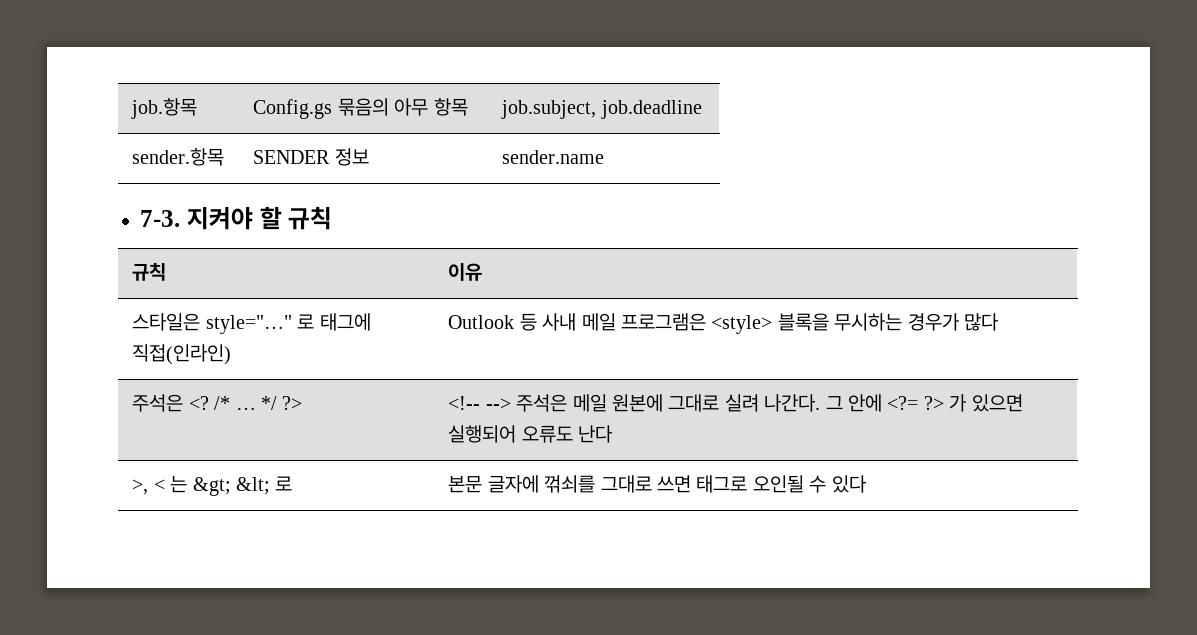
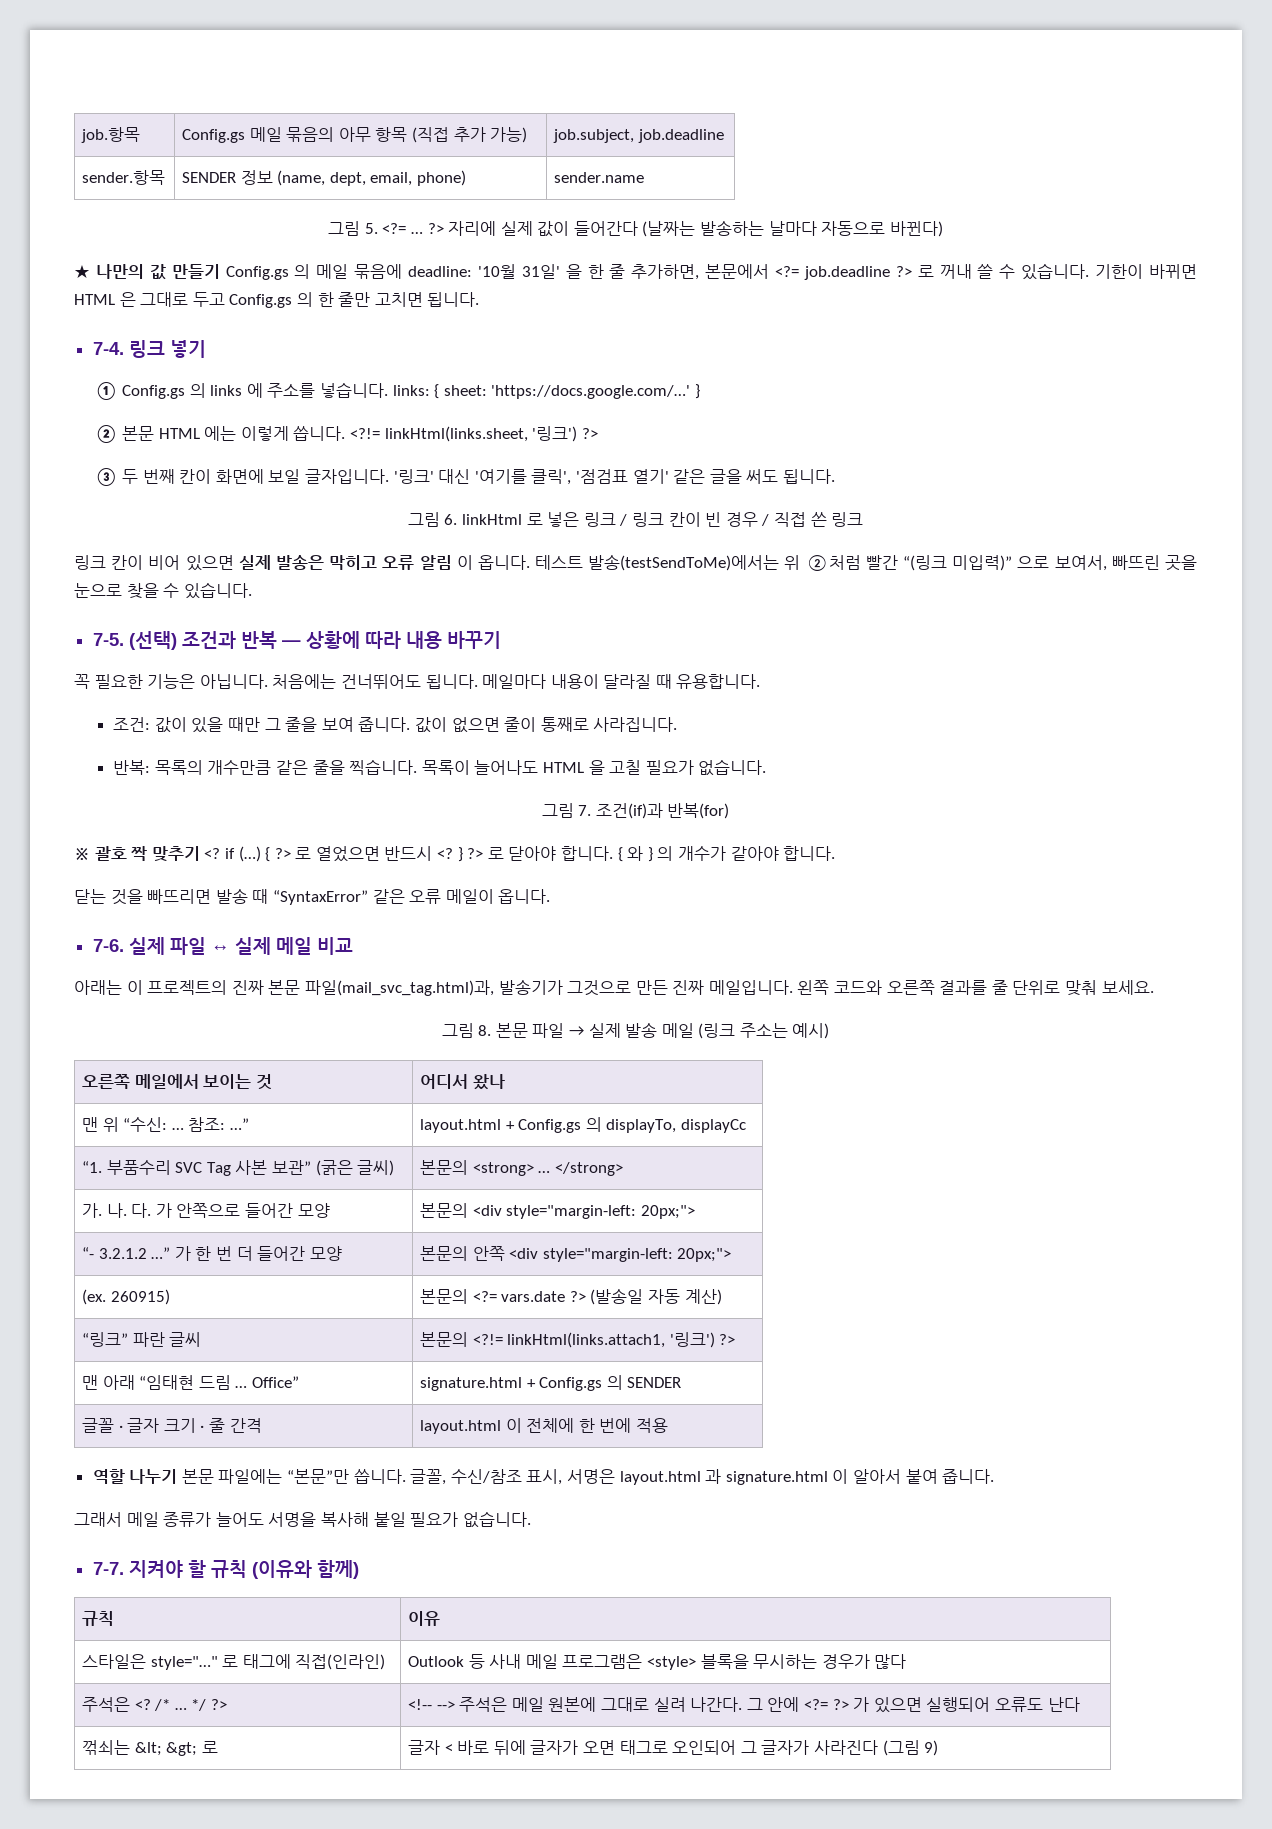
(333, 109) none -> [249,127,282,142] 메일
(468, 107) none -> [412,127,528,143] (직접 추가 가능)
[502,150,605,164] [140,210,180,227] | sender.name // 7-3. -> [277,170,467,186] [554,172,645,183] [328,220,943,237] [74,263,1197,280] [74,292,480,308] [92,340,206,358] [94,382,700,400] [94,425,598,443] [94,468,835,486] [407,512,864,527] [74,554,1197,571] [74,582,252,599] [92,631,501,650] [74,674,761,689] [113,717,678,733] [113,759,767,776] [541,803,730,819] [74,846,836,862] [74,888,551,905] [92,937,353,955] [74,979,1154,996] [441,1022,830,1039] [82,1074,272,1090] [420,1074,505,1090] [82,1117,250,1132] [420,1117,747,1133] [82,1160,395,1176] [420,1160,623,1176] [82,1203,330,1218] [420,1203,695,1219] [82,1246,342,1261] [420,1246,732,1262] [82,1289,170,1305] [420,1288,722,1305] [82,1332,202,1347] [420,1332,736,1348] [82,1375,300,1390] [420,1375,682,1391] [82,1418,262,1433] [420,1418,669,1434] [92,1469,995,1485] [74,1511,531,1528] [92,1562,124,1575] (name, dept, email, phone) | sender.name // 그림 5. <?= … ?> 자리에 실제 값이 들어간다 (날짜는 발송하는 날마다 자동으로 바뀐다) // ★ 나만의 값 만들기 Config.gs 의 메일 묶음에 deadline: '10월 31일' 을 한 줄 추가하면, 본문에서 <?= job.deadline ?> 로 꺼내 쓸 수 있습니다. 기한이 바뀌면 HTML 은 그대로 두고 Config.gs 의 한 줄만 고치면 됩니다. // 7-4. 링크 넣기 // ① Config.gs 의 links 에 주소를 넣습니다. links: { sheet: 'https://docs.google.com/…' } // ② 본문 HTML 에는 이렇게 씁니다. <?!= linkHtml(links.sheet, '링크') ?> // ③ 두 번째 칸이 화면에 보일 글자입니다. '링크' 대신 '여기를 클릭', '점검표 열기' 같은 글을 써도 됩니다. // 그림 6. linkHtml 로 넣은 링크 / 링크 칸이 빈 경우 / 직접 쓴 링크 // 링크 칸이 비어 있으면 실제 발송은 막히고 오류 알림 이 옵니다. 테스트 발송(testSendToMe)에서는 위 ②처럼 빨간 “(링크 미입력)” 으로 보여서, 빠뜨린 곳을 눈으로 찾을 수 있습니다. // 7-5. (선택) 조건과 반복 — 상황에 따라 내용 바꾸기 // 꼭 필요한 기능은 아닙니다. 처음에는 건너뛰어도 됩니다. 메일마다 내용이 달라질 때 유용합니다. // 조건: 값이 있을 때만 그 줄을 보여 줍니다. 값이 없으면 줄이 통째로 사라집니다. // 반복: 목록의 개수만큼 같은 줄을 찍습니다. 목록이 늘어나도 HTML 을 고칠 필요가 없습니다. // 그림 7. 조건(if)과 반복(for) // ※ 괄호 짝 맞추기 <? if (…) { ?> 로 열었으면 반드시 <? } ?> 로 닫아야 합니다. { 와 } 의 개수가 같아야 합니다. // 닫는 것을 빠뜨리면 발송 때 “SyntaxError” 같은 오류 메일이 옵니다. // 7-6. 실제 파일 ↔ 실제 메일 비교 // 아래는 이 프로젝트의 진짜 본문 파일(mail_svc_tag.html)과, 발송기가 그것으로 만든 진짜 메일입니다. 왼쪽 코드와 오른쪽 결과를 줄 단위로 맞춰 보세요. // 그림 8. 본문 파일 → 실제 발송 메일 (링크 주소는 예시) // 오른쪽 메일에서 보이는 것 | 어디서 왔나 // 맨 위 “수신: … 참조: …” | layout.html + Config.gs 의 displayTo, displayCc // “1. 부품수리 SVC Tag 사본 보관” (굵은 글씨) | 본문의 <strong> … </strong> // 가. 나. 다. 가 안쪽으로 들어간 모양 | 본문의 <div style="margin-left: 20px;"> // “- 3.2.1.2 …” 가 한 번 더 들어간 모양 | 본문의 안쪽 <div style="margin-left: 20px;"> // (ex. 260915) | 본문의 <?= vars.date ?> (발송일 자동 계산) // “링크” 파란 글씨 | 본문의 <?!= linkHtml(links.attach1, '링크') ?> // 맨 아래 “임태현 드림 … Office” | signature.html + Config.gs 의 SENDER // 글꼴 · 글자 크기 · 줄 간격 | layout.html 이 전체에 한 번에 적용 // 역할 나누기 본문 파일에는 “본문”만 씁니다. 글꼴, 수신/참조 표시, 서명은 layout.html 과 signature.html 이 알아서 붙여 줍니다. // 그래서 메일 종류가 늘어도 서명을 복사해 붙일 필요가 없습니다. // 7-7.
(333, 218) none -> [251,1560,359,1579] (이유와 함께)
[132,475,293,496] [448,475,867,493] >, < 는 &gt; &lt; 로 | 본문 글자에 꺾쇠를 그대로 쓰면 태그로 오인될 수 있다 -> [82,1740,218,1756] [408,1740,939,1756] 꺾쇠는 &lt; &gt; 로 | 글자 < 바로 뒤에 글자가 오면 태그로 오인되어 그 글자가 사라진다 (그림 9)

